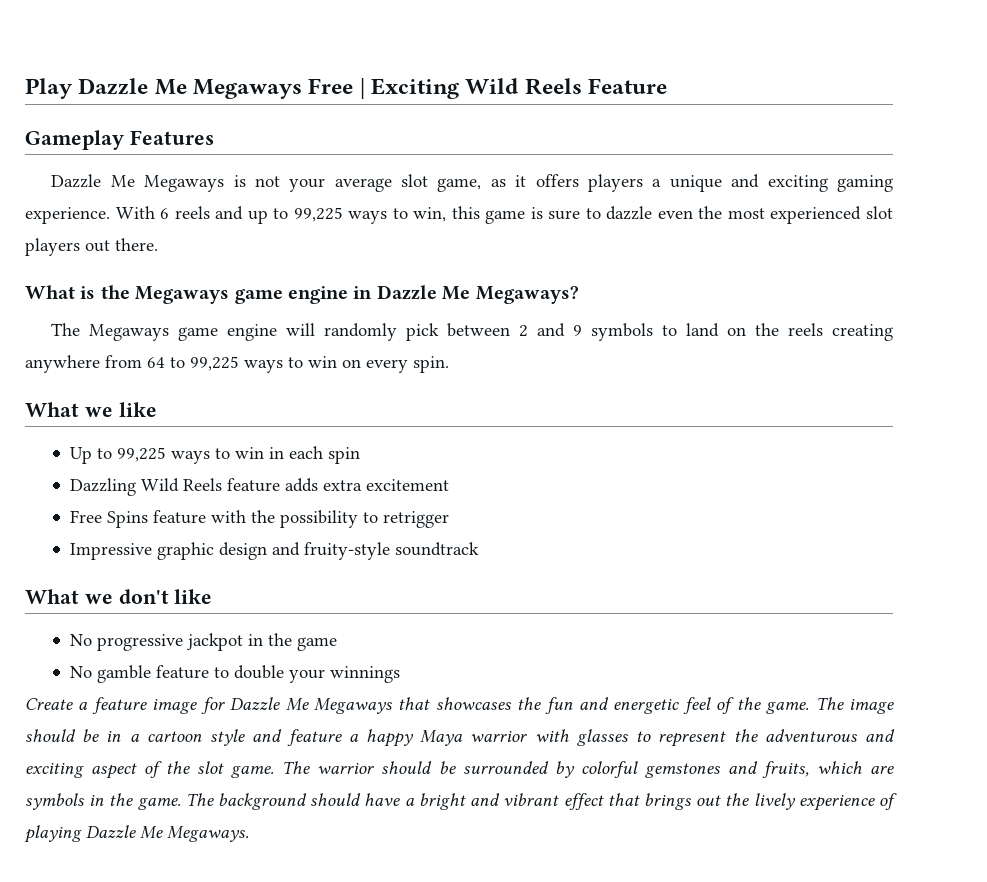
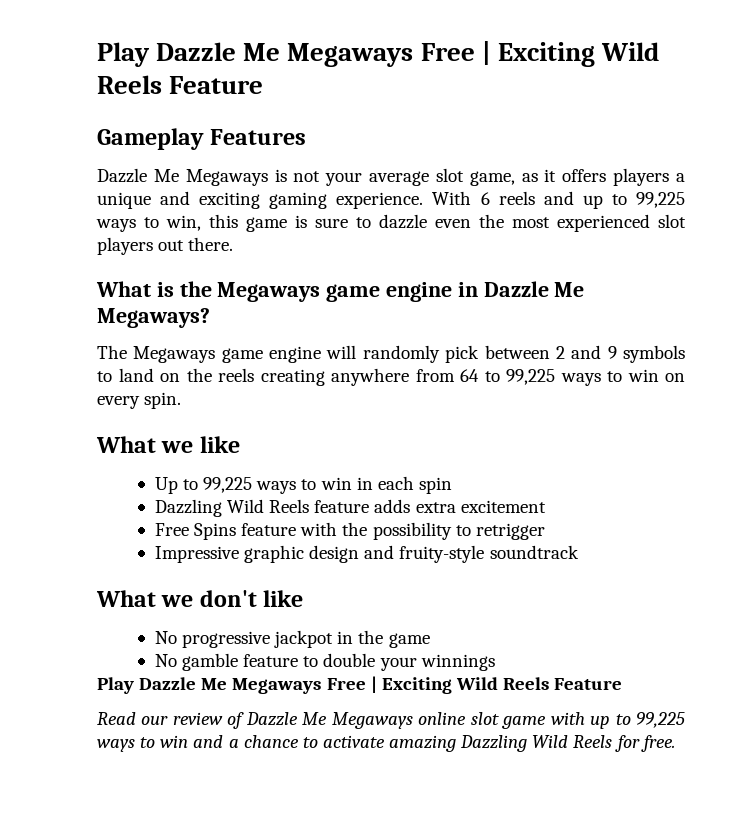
[25,697,895,714] [25,729,895,747] [25,761,894,779] [25,793,898,811] [24,825,249,843] Create a feature image for Dazzle Me Megaways that showcases the fun and energetic feel of the game. The image should be in a cartoon style and feature a happy Maya warrior with glasses to represent the adventurous and exciting aspect of the slot game. The warrior should be surrounded by colorful gemstones and fruits, which are symbols in the game. The background should have a bright and vibrant effect that brings out the lively experience of playing Dazzle Me Megaways. -> [97,676,623,694] [97,712,685,729] [97,735,675,752] Play Dazzle Me Megaways Free | Exciting Wild Reels Feature // Read our review of Dazzle Me Megaways online slot game with up to 99,225 ways to win and a chance to activate amazing Dazzling Wild Reels for free.

